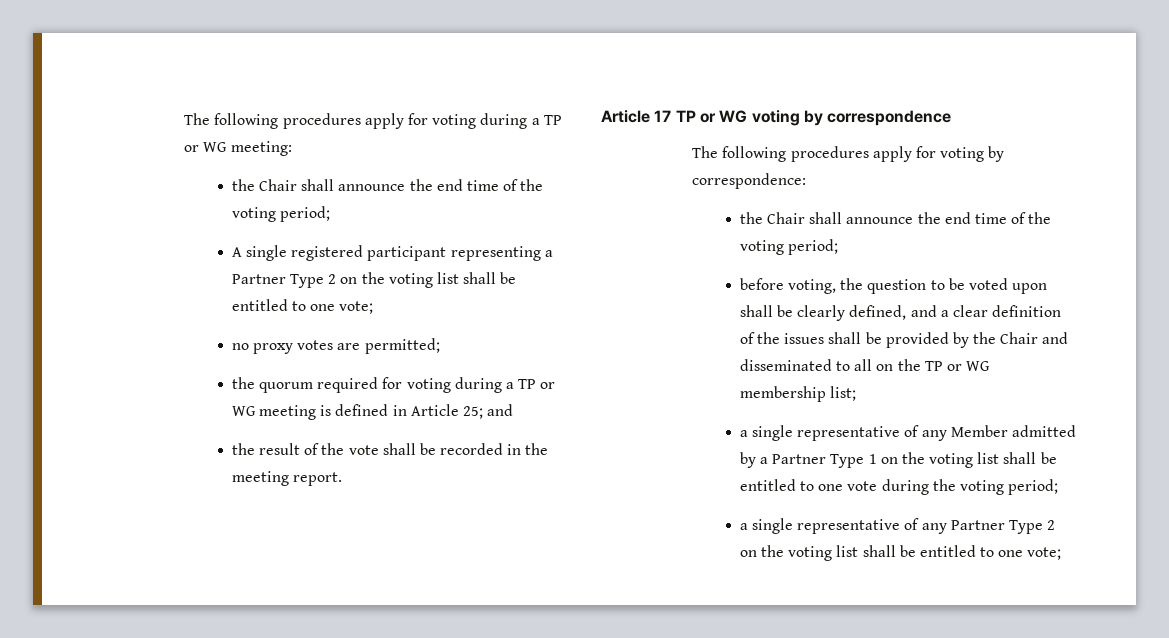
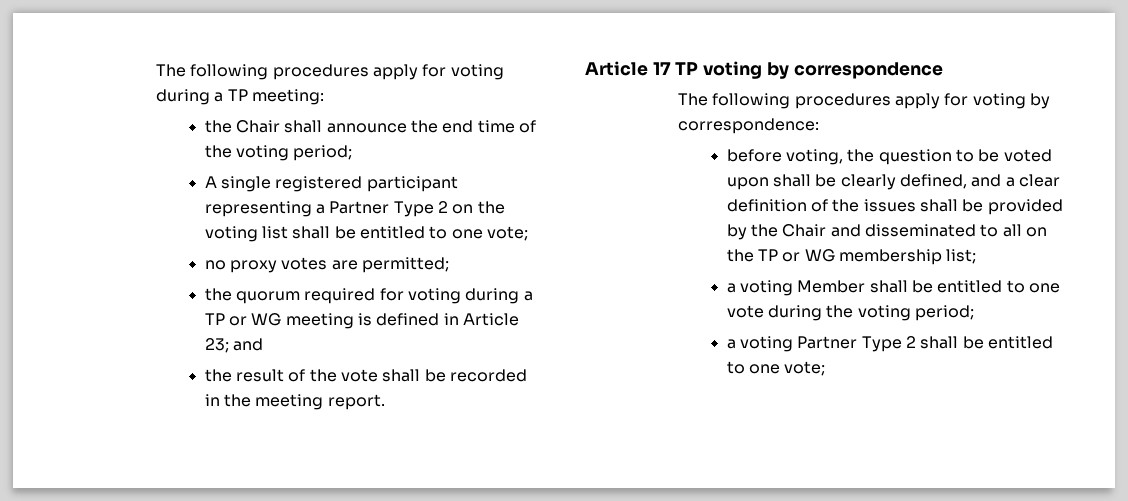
[184,142,228,152] or WG -> (248, 95) none
[462,406,483,419] 25; -> [204,338,229,353] 23;
[699,110,748,123] or WG -> (699, 68) none
[739,212,1052,224] [739,239,838,255] // the Chair shall announce the end time of the voting period; -> (820, 126) none
[751,425,1076,441] [739,452,1000,468] single representative of any Member admitted by a Partner Type 1 on the voting list -> [740,280,866,296] voting Member
[751,518,1056,534] [739,545,859,561] single representative of any Partner Type 2 on the voting list -> [740,336,917,352] voting Partner Type 2

